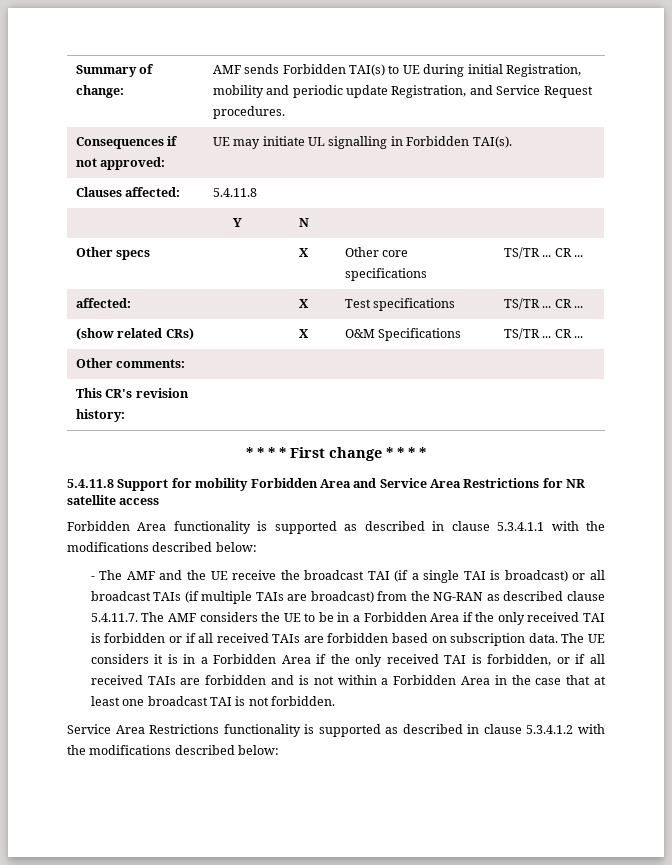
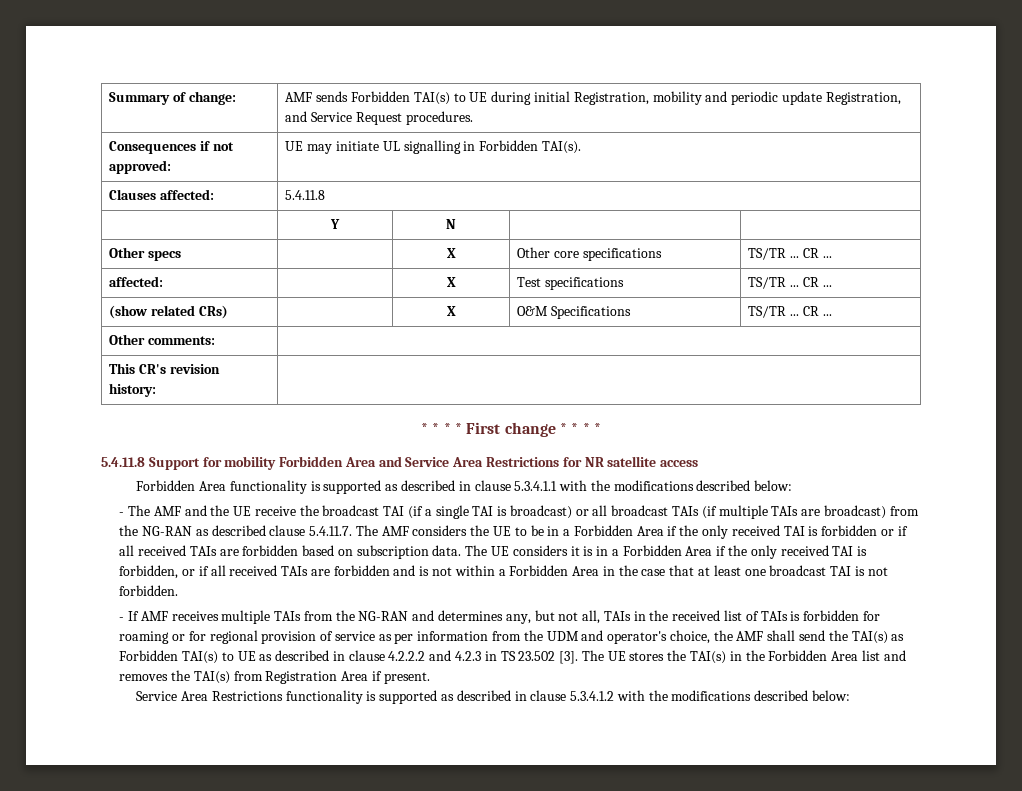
(336, 701) none -> [119,610,880,624] [119,630,905,644] [119,650,906,664] [119,670,430,684] // - If AMF receives multiple TAIs from the NG-RAN and determines any, but not all, TAIs in the received list of TAIs is forbidden for roaming or for regional provision of service as per information from the UDM and operator's choice, the AMF shall send the TAI(s) as Forbidden TAI(s) to UE as described in clause 4.2.2.2 and 4.2.3 in TS 23.502 [3]. The UE stores the TAI(s) in the Forbidden Area list and removes the TAI(s) from Registration Area if present.

